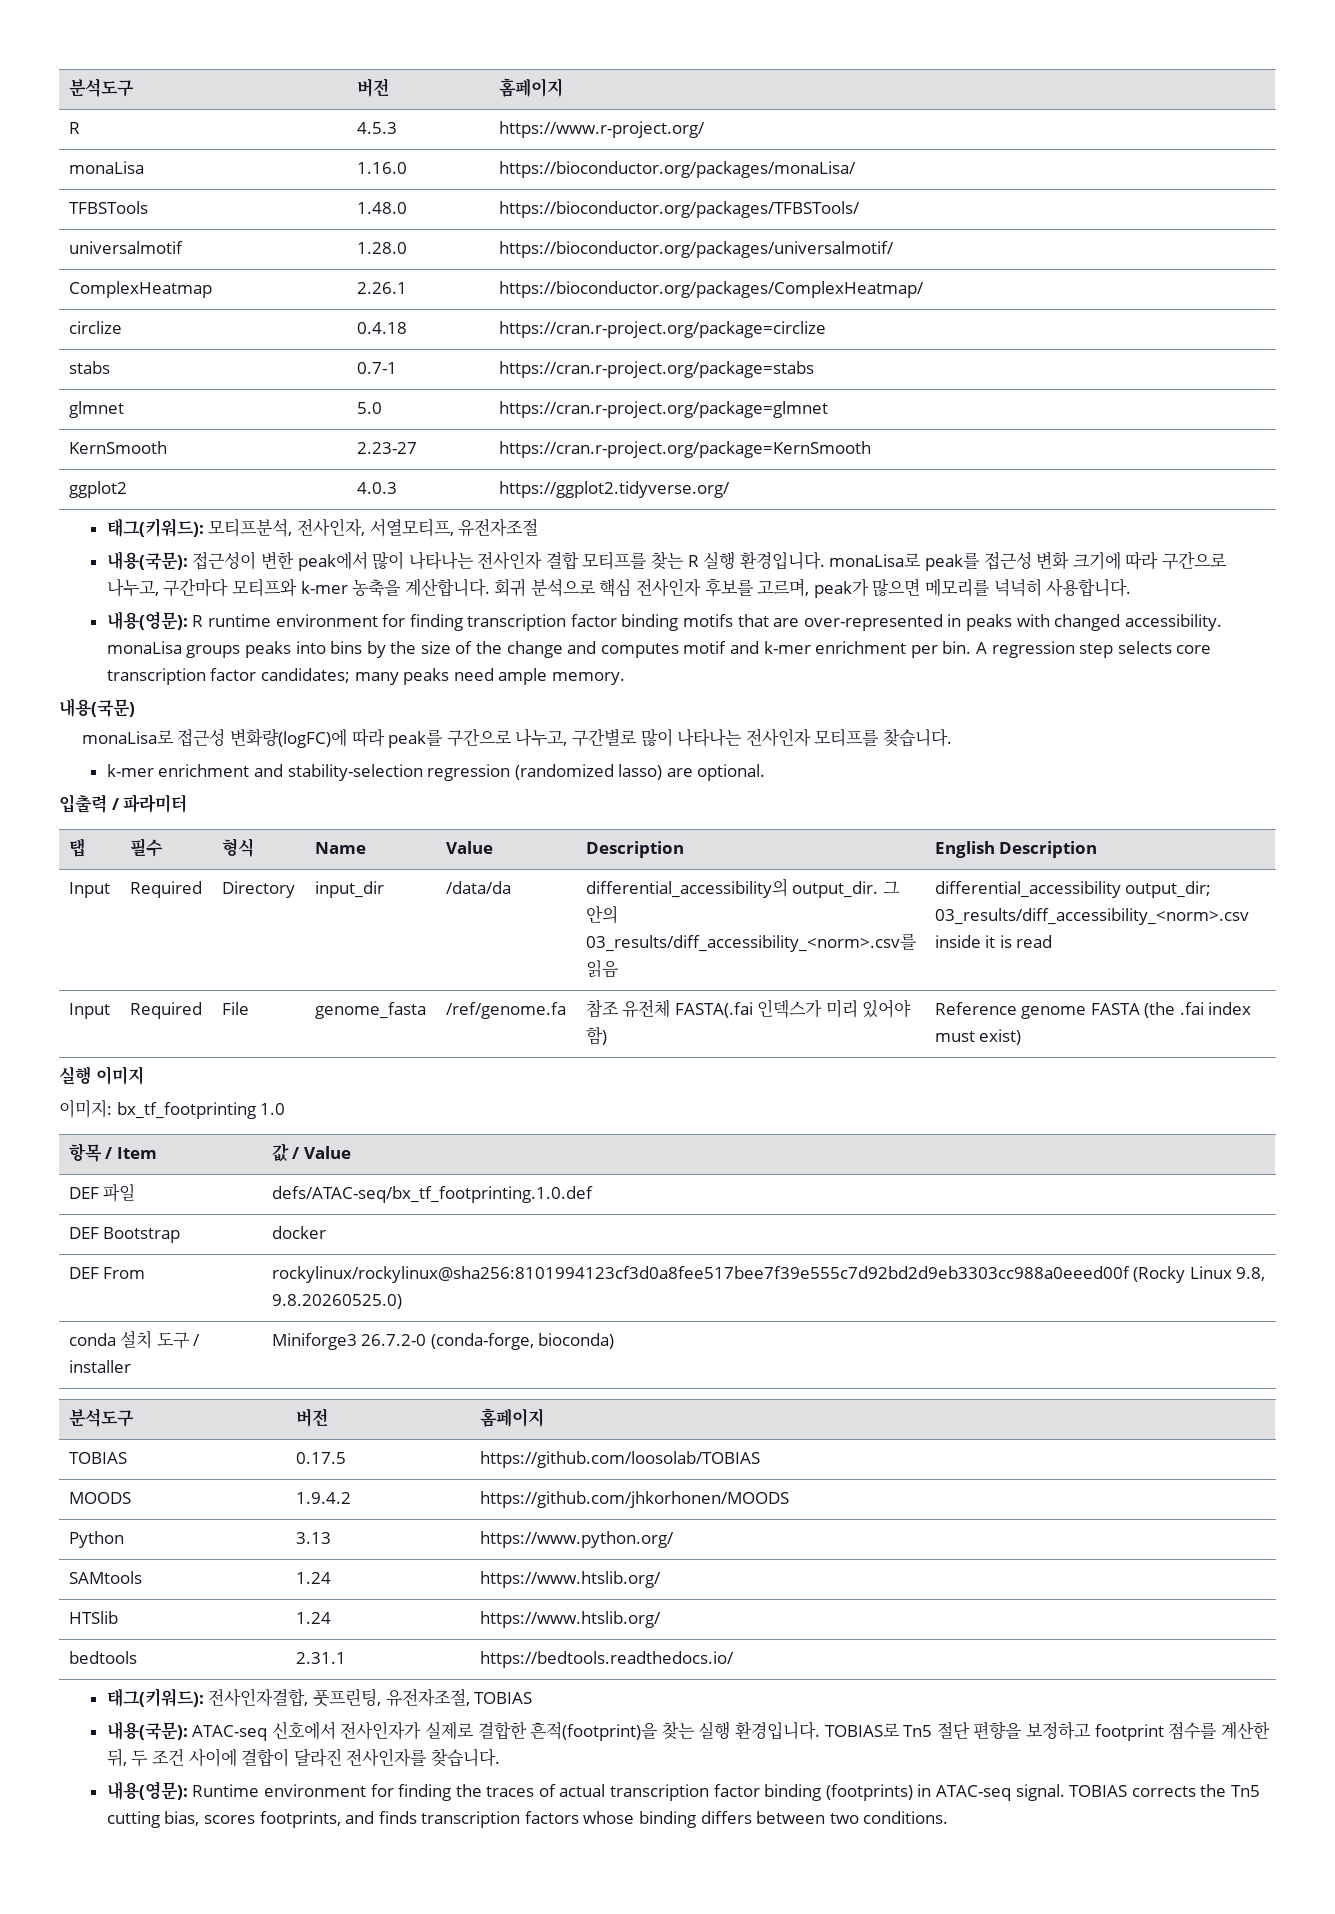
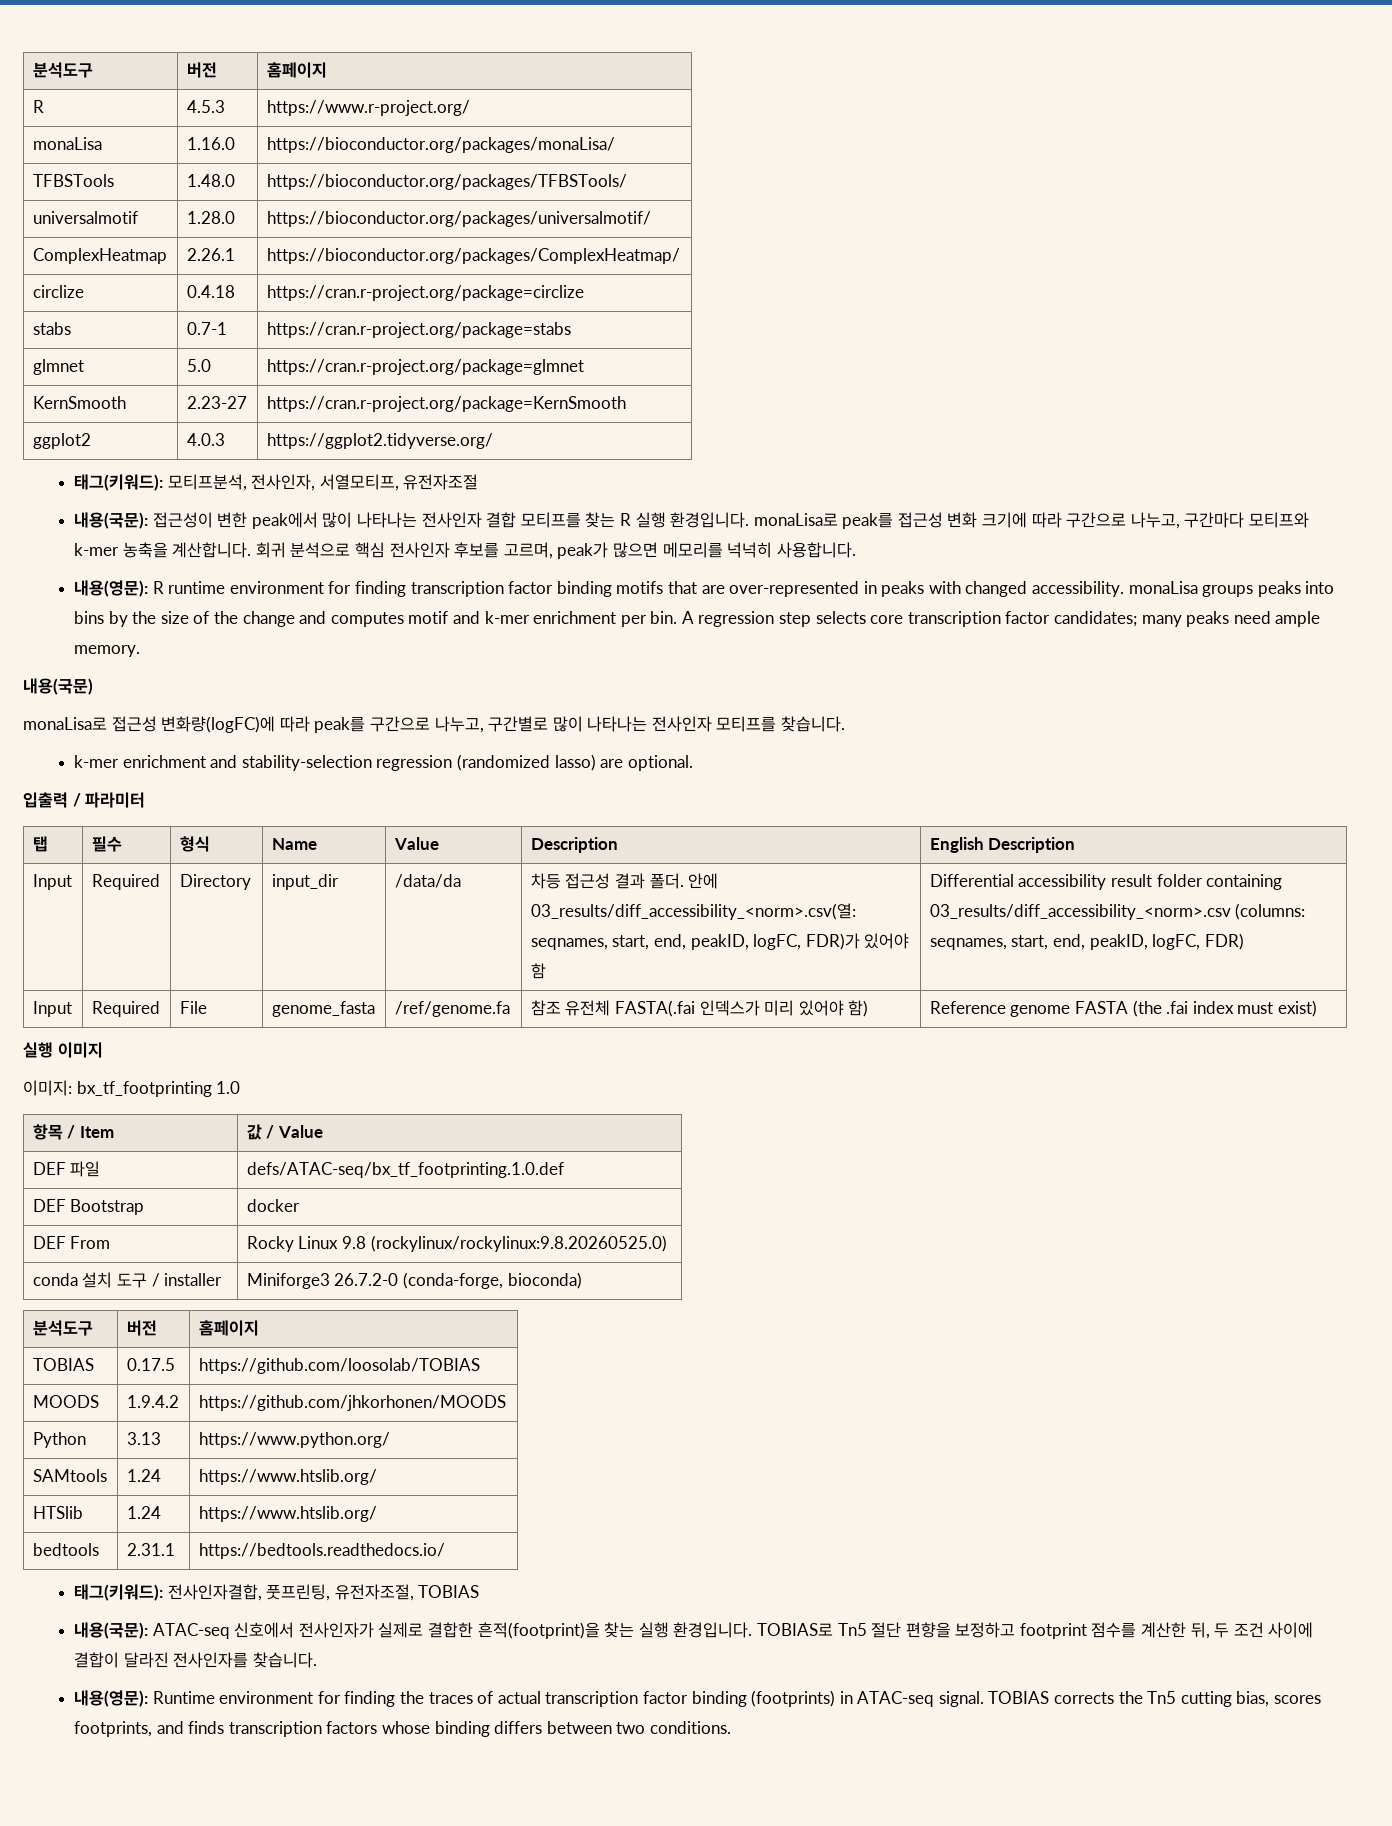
[585,878,900,898] [585,905,618,924] [585,934,917,952] [585,960,619,978] [934,881,1212,898] [934,908,1249,925] [934,935,1053,948] differential_accessibility의 output_dir. 그 안의 03_results/diff_accessibility_<norm>.csv를 읽음 | differential_accessibility output_dir; 03_results/diff_accessibility_<norm>.csv inside it is read -> [530,873,719,889] [530,903,856,920] [530,933,910,950] [530,963,546,979] [929,874,1283,890] [929,903,1306,920] [929,933,1244,950] 차등 접근성 결과 폴더. 안에 03_results/diff_accessibility_<norm>.csv(열: seqnames, start, end, peakID, logFC, FDR)가 있어야 함 | Differential accessibility result folder containing 03_results/diff_accessibility_<norm>.csv (columns: seqnames, start, end, peakID, logFC, FDR)
[271,1266,1266,1283] [271,1294,402,1309] rockylinux/rockylinux@sha256:8101994123cf3d0a8fee517bee7f39e555c7d92bd2d9eb3303cc988a0eeed00f (Rocky Linux 9.8, 9.8.20260525.0) -> [246,1235,667,1252] Rocky Linux 9.8 (rockylinux/rockylinux:9.8.20260525.0)

